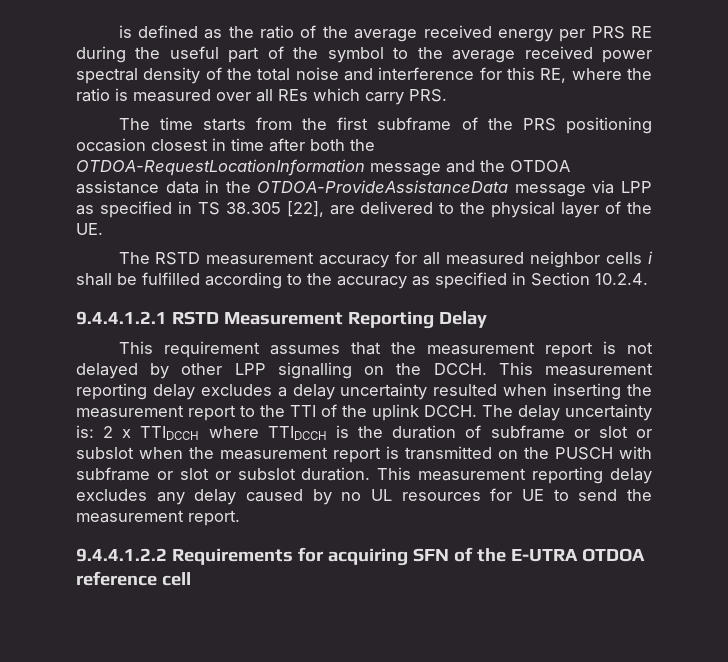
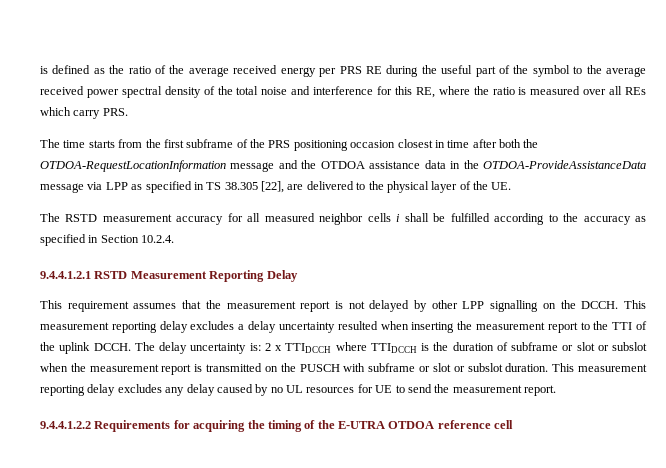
[412,548,449,562] SFN -> [247,420,302,432] the timing

